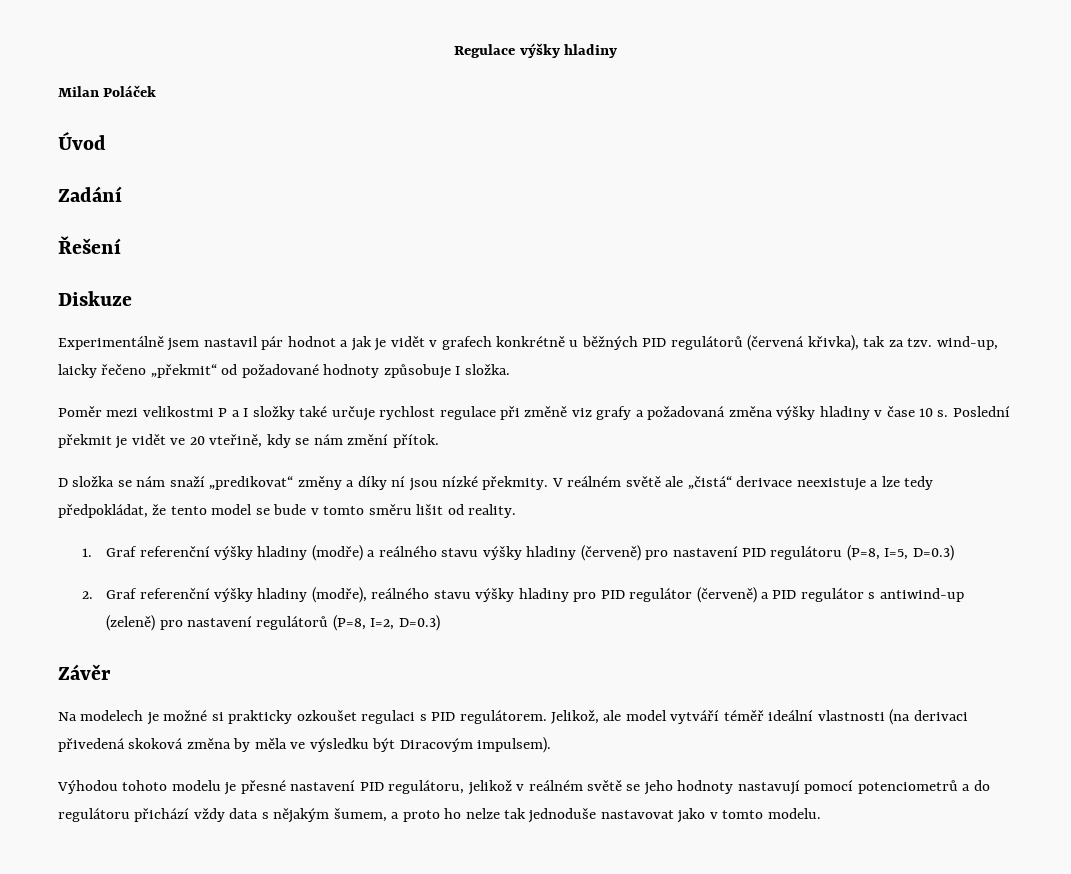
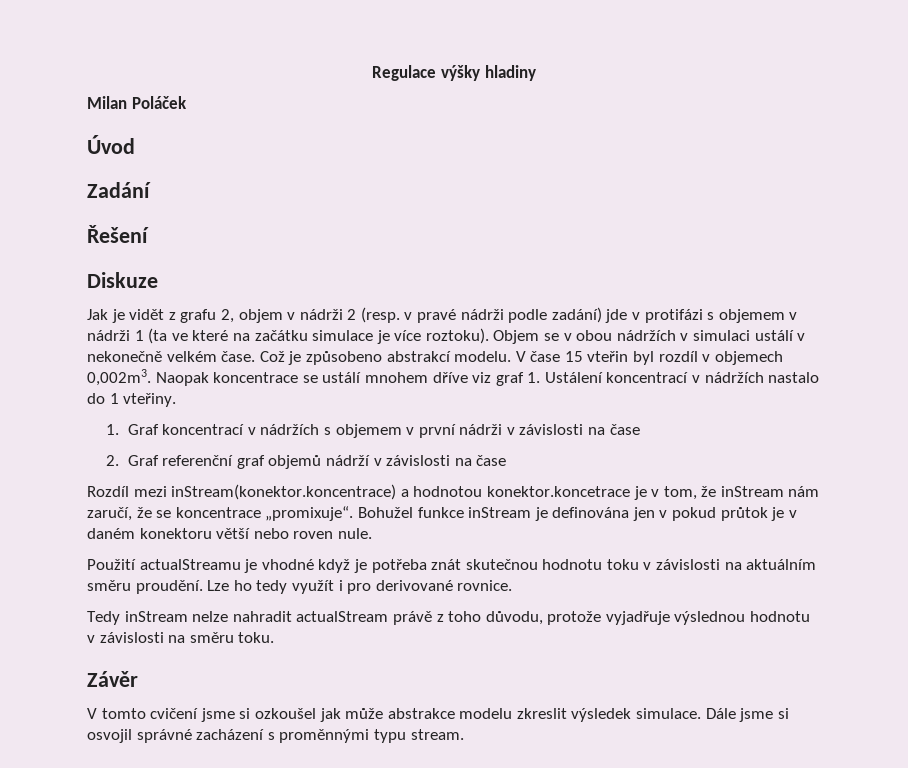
[58,335,998,351] [58,364,510,379] [58,406,1010,421] [58,434,439,449] [58,476,934,491] [58,504,517,518] [82,545,954,561] [82,587,964,603] [106,615,440,631] [58,664,111,680] [58,709,968,725] [58,737,552,753] [57,780,990,795] [58,808,821,823] Experimentálně jsem nastavil pár hodnot a jak je vidět v grafech konkrétně u běžných PID regulátorů (červená křivka), tak za tzv. wind-up, laicky řečeno „překmit“ od požadované hodnoty způsobuje I složka. // Poměr mezi velikostmi P a I složky také určuje rychlost regulace při změně viz grafy a požadovaná změna výšky hladiny v čase 10 s. Poslední překmit je vidět ve 20 vteřině, kdy se nám změní přítok. // D složka se nám snaží „predikovat“ změny a díky ní jsou nízké překmity. V reálném světě ale „čistá“ derivace neexistuje a lze tedy předpokládat, že tento model se bude v tomto směru lišit od reality. // 1. Graf referenční výšky hladiny (modře) a reálného stavu výšky hladiny (červeně) pro nastavení PID regulátoru (P=8, I=5, D=0.3) // 2. Graf referenční výšky hladiny (modře), reálného stavu výšky hladiny pro PID regulátor (červeně) a PID regulátor s antiwind-up (zeleně) pro nastavení regulátorů (P=8, I=2, D=0.3) // Závěr // Na modelech je možné si prakticky ozkoušet regulaci s PID regulátorem. Jelikož, ale model vytváří téměř ideální vlastnosti (na derivaci přivedená skoková změna by měla ve výsledku být Diracovým impulsem). // Výhodou tohoto modelu je přesné nastavení PID regulátoru, jelikož v reálném světě se jeho hodnoty nastavují pomocí potenciometrů a do regulátoru přichází vždy data s nějakým šumem, a proto ho nelze tak jednoduše nastavovat jako v tomto modelu. -> [87,307,798,323] [87,328,806,344] [87,351,783,365] [87,369,820,386] [87,393,177,407] [106,424,640,438] [106,455,507,469] [87,484,820,500] [87,506,797,521] [87,528,372,539] [87,559,817,573] [87,580,513,594] [87,611,811,625] [87,632,275,643] [87,671,138,687] [87,708,789,722] [87,729,464,743] Jak je vidět z grafu 2, objem v nádrži 2 (resp. v pravé nádrži podle zadání) jde v protifázi s objemem v nádrži 1 (ta ve které na začátku simulace je více roztoku). Objem se v obou nádržích v simulaci ustálí v nekonečně velkém čase. Což je způsobeno abstrakcí modelu. V čase 15 vteřin byl rozdíl v objemech 0,002m3. Naopak koncentrace se ustálí mnohem dříve viz graf 1. Ustálení koncentrací v nádržích nastalo do 1 vteřiny. // 1. Graf koncentrací v nádržích s objemem v první nádrži v závislosti na čase // 2. Graf referenční graf objemů nádrží v závislosti na čase // Rozdíl mezi inStream(konektor.koncentrace) a hodnotou konektor.koncetrace je v tom, že inStream nám zaručí, že se koncentrace „promixuje“. Bohužel funkce inStream je definována jen v pokud průtok je v daném konektoru větší nebo roven nule. // Použití actualStreamu je vhodné když je potřeba znát skutečnou hodnotu toku v závislosti na aktuálním směru proudění. Lze ho tedy využít i pro derivované rovnice. // Tedy inStream nelze nahradit actualStream právě z toho důvodu, protože vyjadřuje výslednou hodnotu v závislosti na směru toku. // Závěr // V tomto cvičení jsme si ozkoušel jak může abstrakce modelu zkreslit výsledek simulace. Dále jsme si osvojil správné zacházení s proměnnými typu stream.

